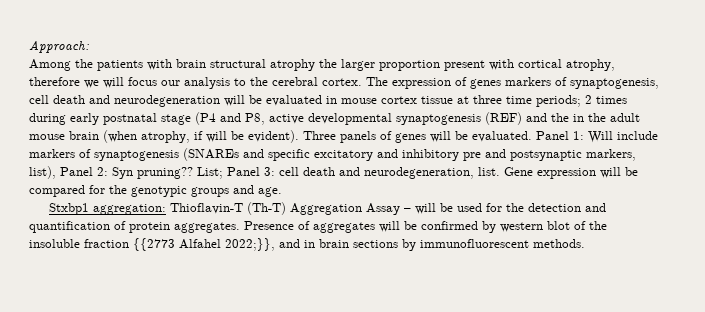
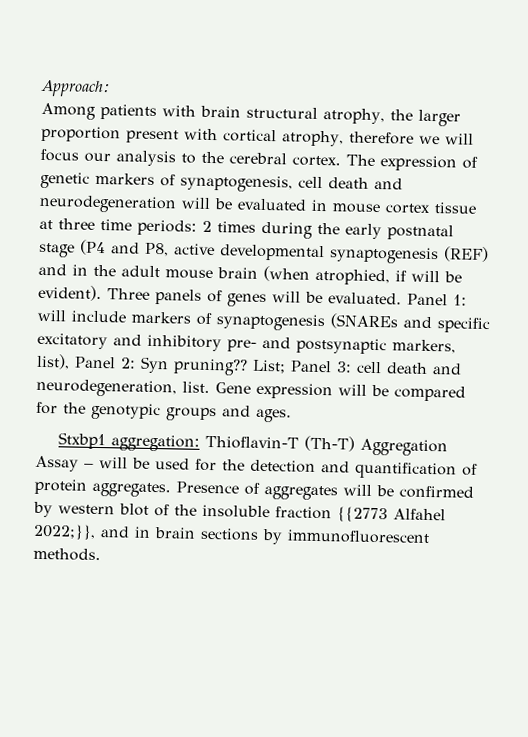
[75,59,93,68] the -> (96, 111) none
[270,59,315,71] atrophy -> [323,108,385,125] atrophy,
[470,79,501,89] genes -> [40,171,90,189] genetic
[536,95,581,107] periods; -> [137,219,197,236] periods:
(66, 119) none -> [317,222,340,235] the
[551,113,569,122] the -> (67, 269) none
[141,131,190,143] atrophy, -> [315,268,390,286] atrophied,
[588,131,613,143] Will -> [37,309,67,322] will
[463,152,481,161] pre -> [227,339,257,352] pre-
[258,187,282,197] age. -> [256,408,292,423] ages.

